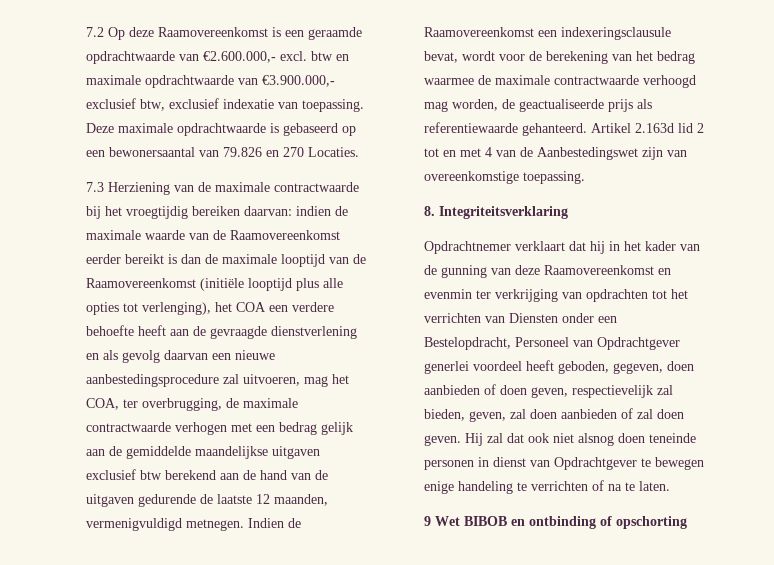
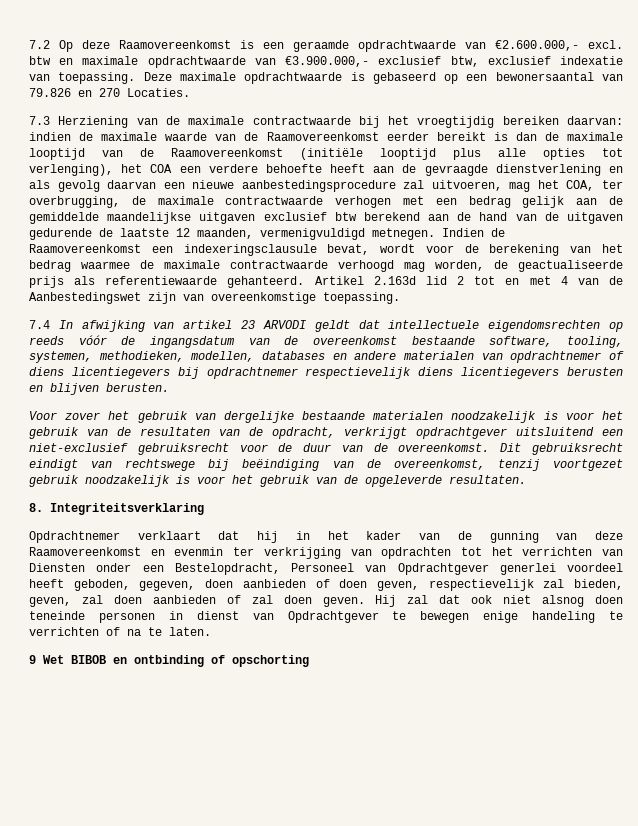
(585, 177) none -> [29,320,623,332] [29,335,623,348] [29,351,624,363] [29,367,623,379] [29,383,170,395] [29,411,623,423] [29,427,623,439] [29,443,623,455] [29,459,623,471] [29,475,527,487] // 7.4 In afwijking van artikel 23 ARVODI geldt dat intellectuele eigendomsrechten op reeds vóór de ingangsdatum van de overeenkomst bestaande software, tooling, systemen, methodieken, modellen, databases en andere materialen van opdrachtnemer of diens licentiegevers bij opdrachtnemer respectievelijk diens licentiegevers berusten en blijven berusten. // Voor zover het gebruik van dergelijke bestaande materialen noodzakelijk is voor het gebruik van de resultaten van de opdracht, verkrijgt opdrachtgever uitsluitend een niet-exclusief gebruiksrecht voor de duur van de overeenkomst. Dit gebruiksrecht eindigt van rechtswege bij beëindiging van de overeenkomst, tenzij voortgezet gebruik noodzakelijk is voor het gebruik van de opgeleverde resultaten.

